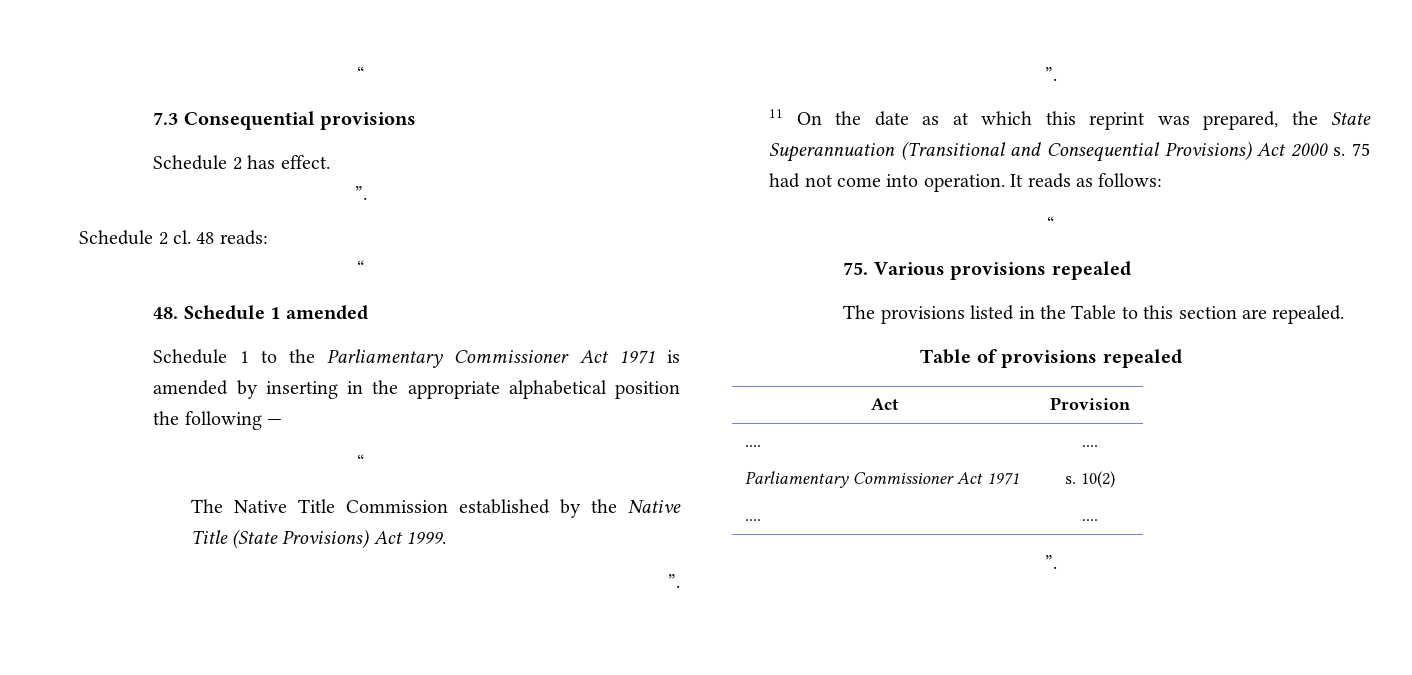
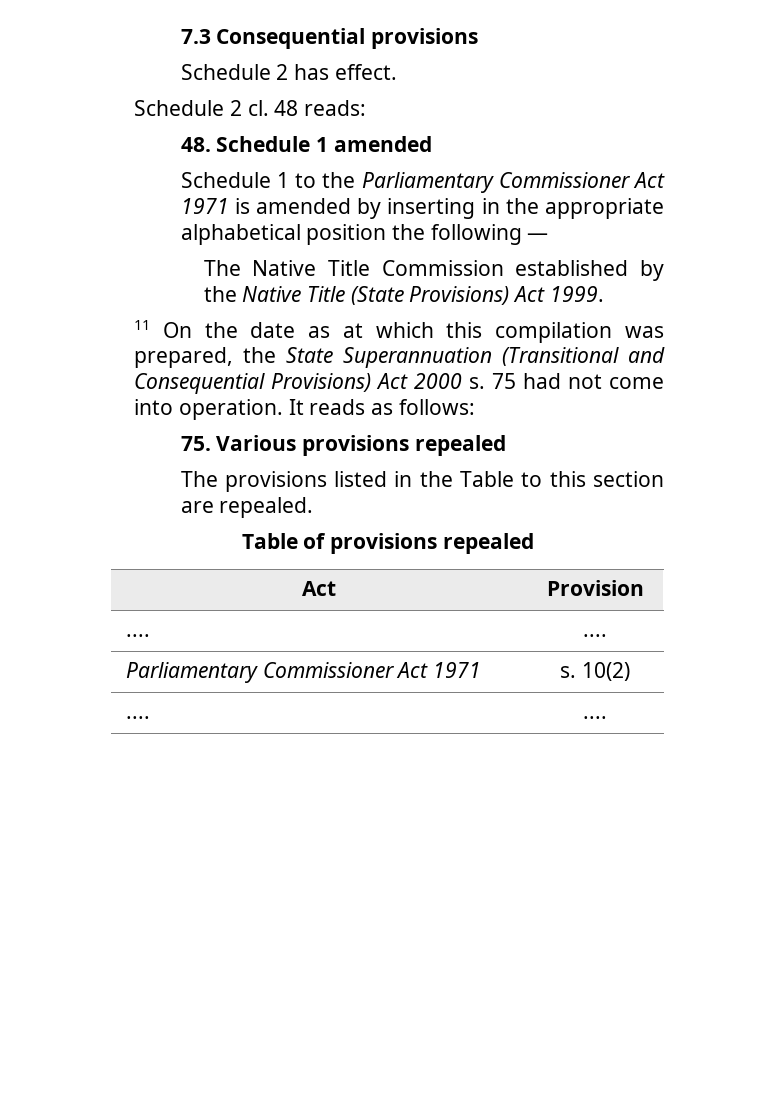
[357,66,365,81] “ // -> (180, 36) none
[355,186,367,200] // ”. -> (397, 72) none
[357,260,365,275] // “ -> (366, 108) none
[357,454,365,469] // “ -> (549, 236) none
[668,574,680,588] [1045,67,1057,81] // ”. // ”. -> (604, 294) none
[1089,112,1146,130] reprint -> [495,322,613,343] compilation
[1047,216,1055,231] // “ -> (475, 407) none
[1045,555,1057,569] // ”. -> (607, 717) none

